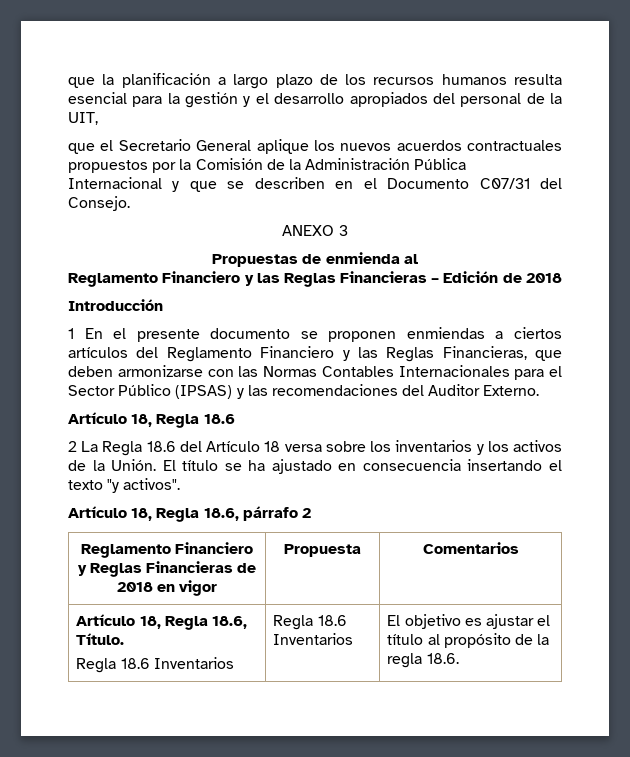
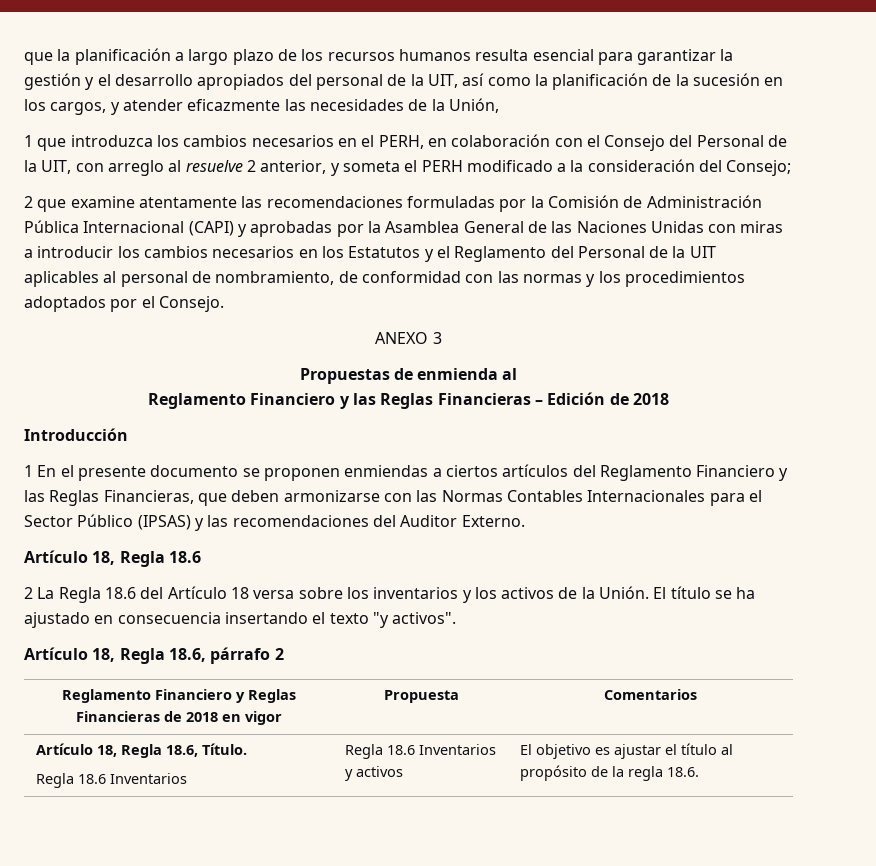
(163, 101) none -> [637,49,717,65] garantizar
[68,139,562,154] [68,160,148,173] // que el Secretario General aplique los nuevos acuerdos contractuales propuestos -> [462,73,784,90] [24,98,499,115] [24,134,788,151] [24,159,792,176] [24,196,495,212] así como la planificación de la sucesión en los cargos, y atender eficazmente las necesidades de la Unión, // 1 que introduzca los cambios necesarios en el PERH, en colaboración con el Consejo del Personal de la UIT, con arreglo al resuelve 2 anterior, y someta el PERH modificado a la consideración del Consejo; // 2 que examine atentamente las recomendaciones formuladas
[288,159,301,170] la -> (643, 202) none
[172,177,562,192] y que se describen en el Documento C07/31 del -> [188,221,784,237] [24,246,716,262] [24,271,745,287] [24,296,155,312] (CAPI) y aprobadas por la Asamblea General de las Naciones Unidas con miras a introducir los cambios necesarios en los Estatutos y el Reglamento del Personal de la UIT aplicables al personal de nombramiento, de conformidad con las normas y los procedimientos adoptados por el
(354, 639) none -> [345,766,404,781] y activos

